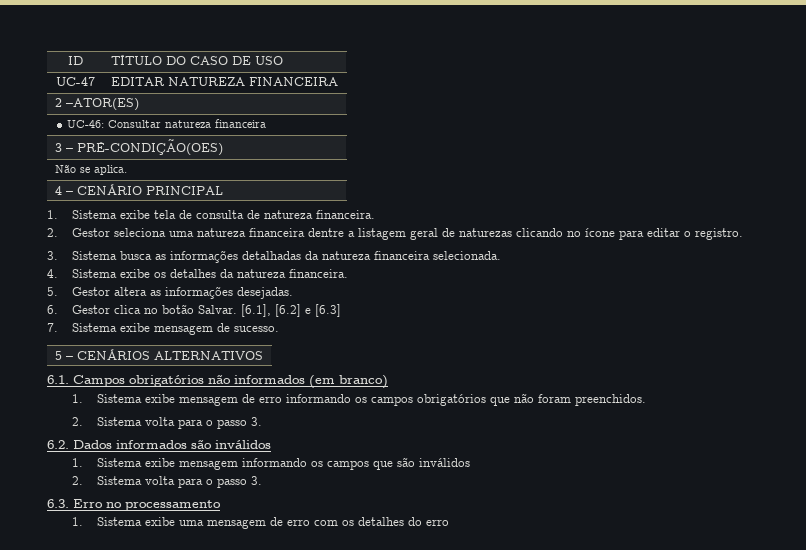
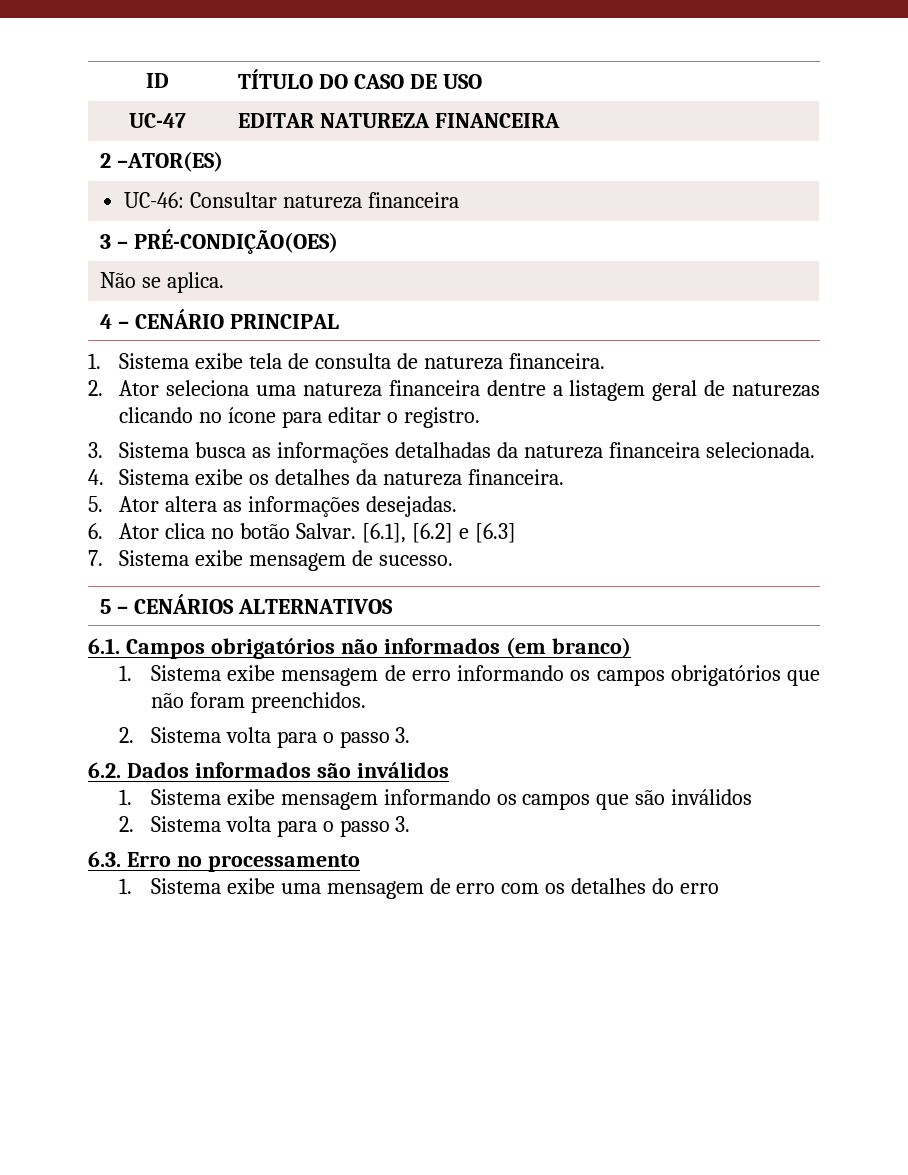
[72,228,111,237] Gestor -> [119,380,160,396] Ator
[72,287,111,296] Gestor -> [119,496,160,512] Ator
[72,305,111,314] Gestor -> [119,523,160,539] Ator

